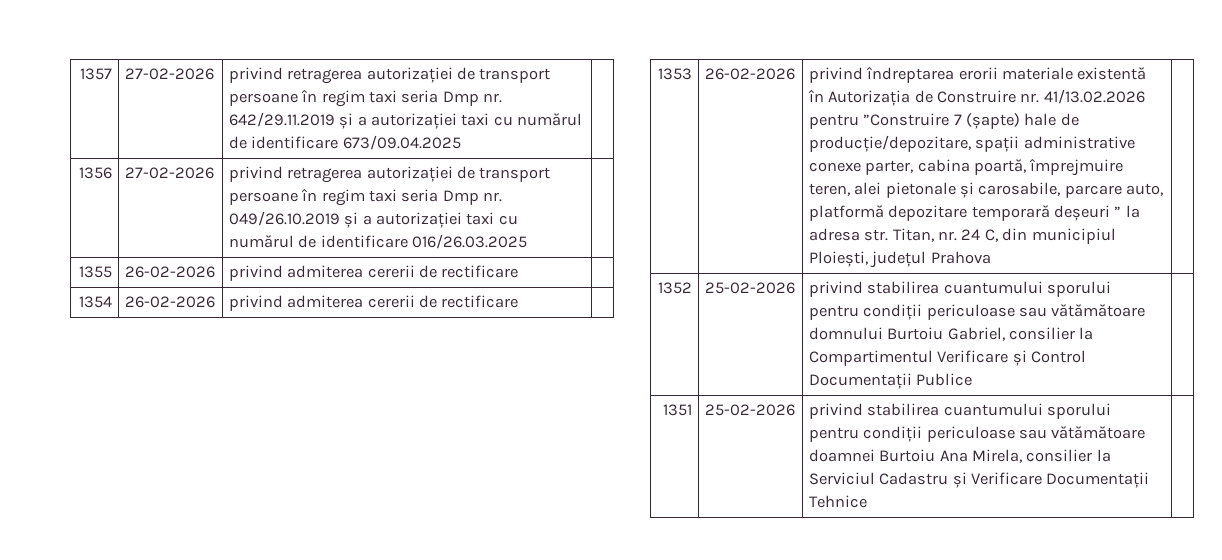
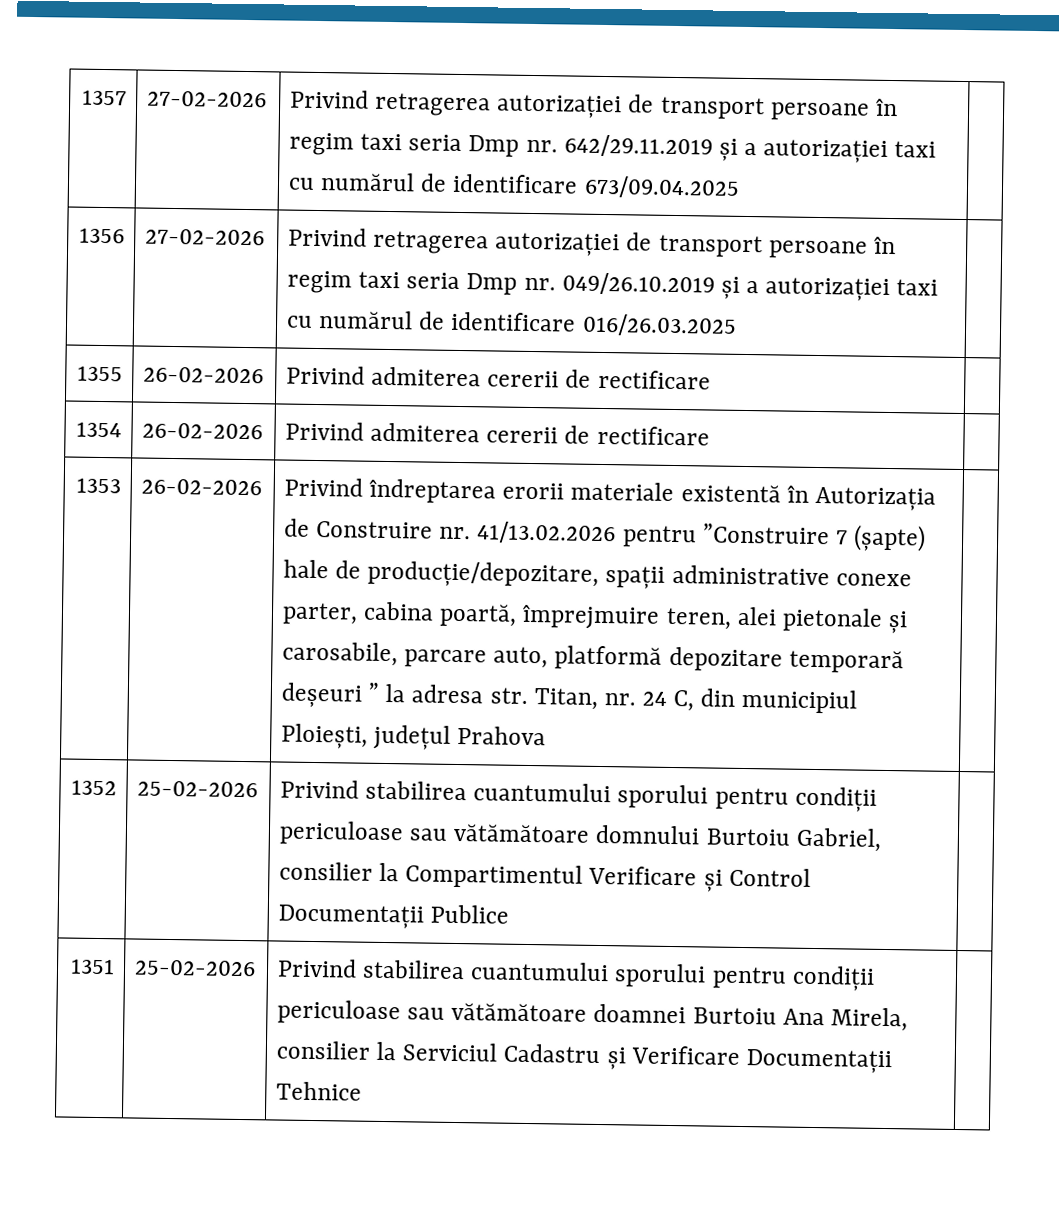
[228,67,283,83] privind -> [289,89,369,109] Privind
[228,166,283,182] privind -> [287,227,367,247] Privind
[228,265,283,281] privind -> [285,365,365,385] Privind
[228,295,283,311] privind -> [284,421,364,441] Privind
[808,67,863,83] privind -> [283,477,363,497] Privind
[808,281,863,297] privind -> [279,779,359,799] Privind
[808,403,863,419] privind -> [276,958,357,978] Privind

